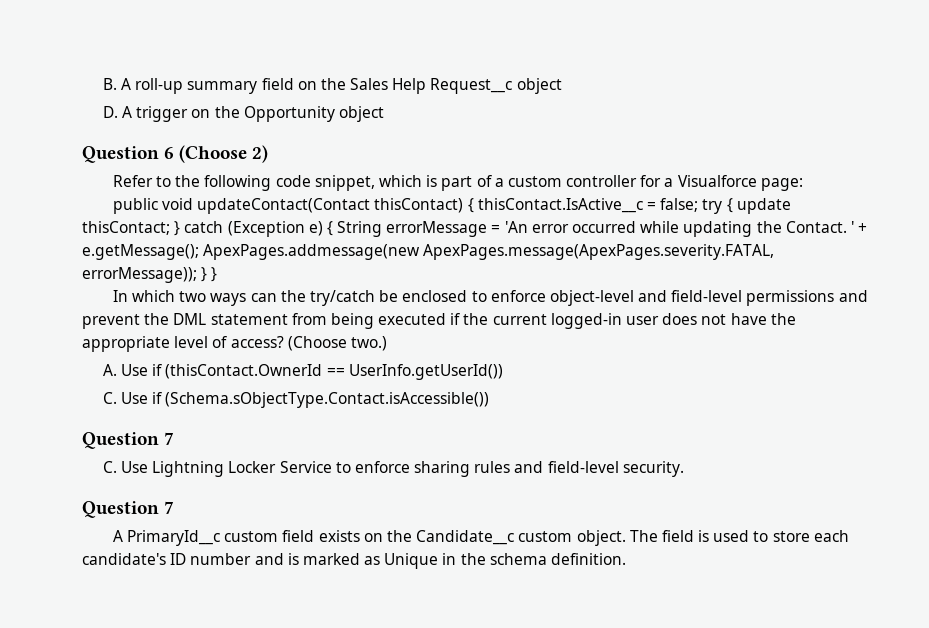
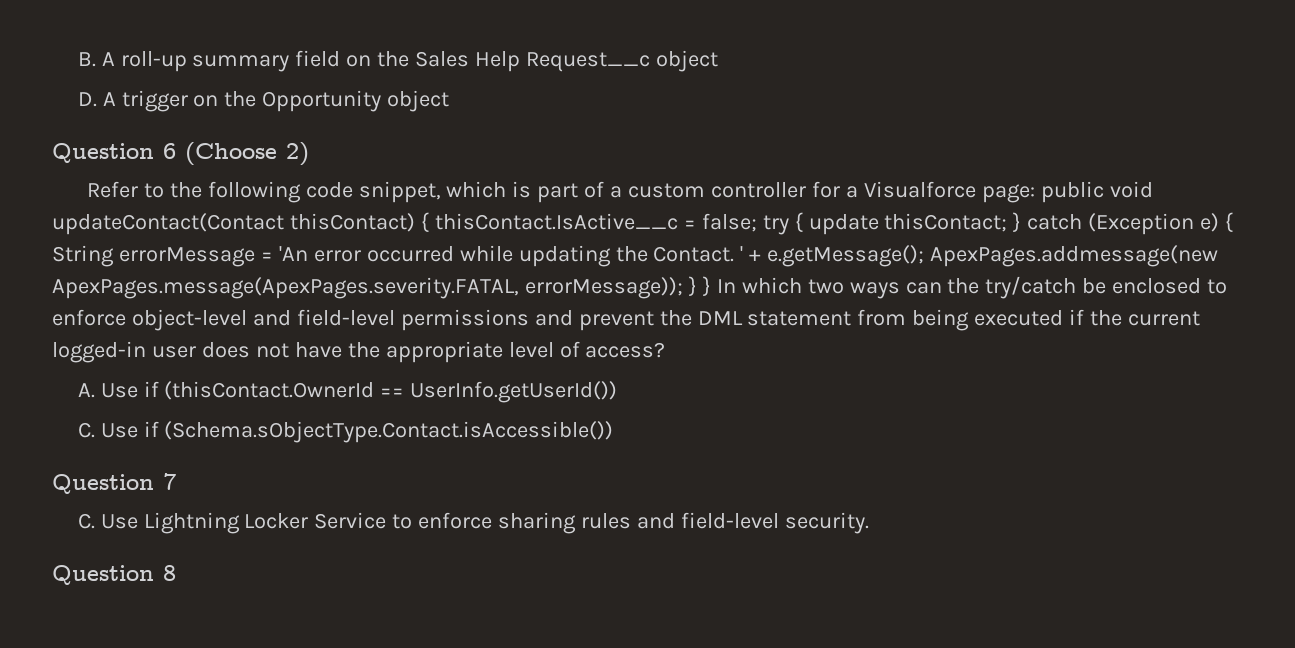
(803, 184) // -> (1035, 193) none
(218, 274) // -> (711, 286) none
[287,336,387,351] (Choose two.) -> (666, 350) none
[164,501,175,514] [112,530,849,546] [82,553,627,569] 7 // A PrimaryId__c custom field exists on the Candidate__c custom object. The field is used to store each candidate's ID number and is marked as Unique in the schema definition. -> [163,565,176,581] 8

